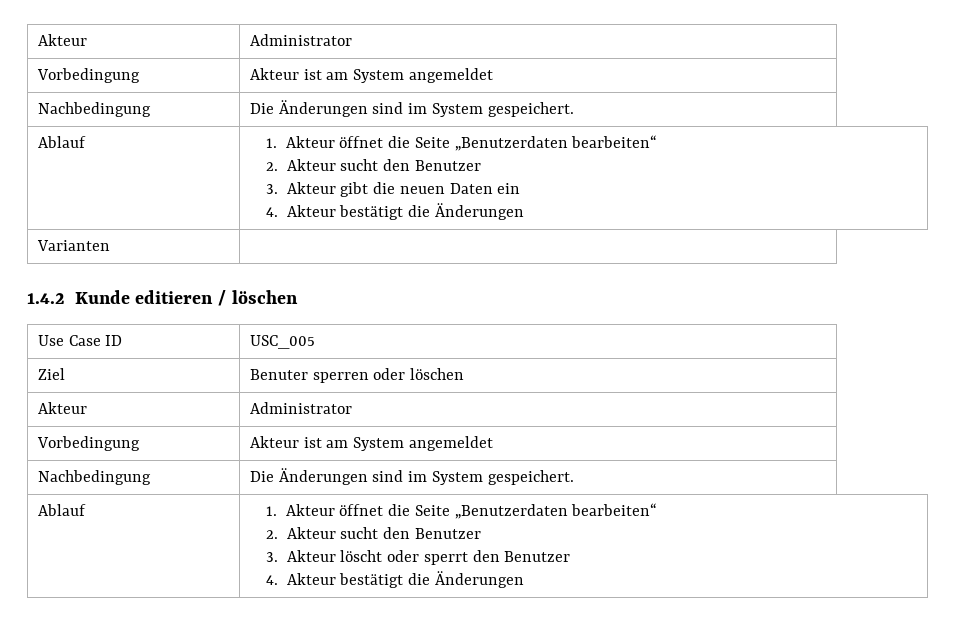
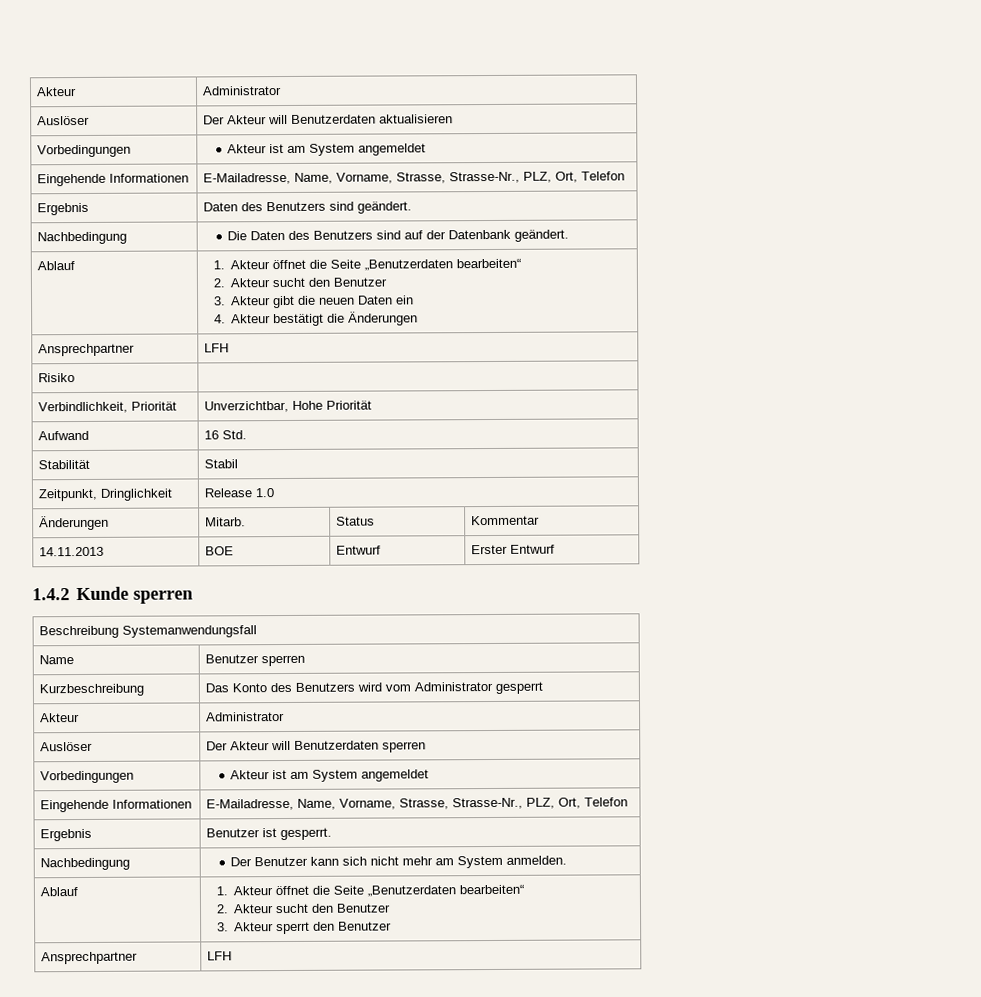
[37,34,87,46] [249,34,352,46] [36,68,140,83] [249,68,493,83] [37,102,151,117] [249,100,574,117] Akteur | Administrator // Vorbedingung | Akteur ist am System angemeldet // Nachbedingung | Die Änderungen sind im System gespeichert. -> [35,87,77,97] [201,86,282,96] [36,115,90,126] [202,114,453,125] [36,144,131,158] [227,143,427,156] [36,173,189,187] [202,171,625,185] [36,202,89,216] [202,201,412,214] [36,231,127,245] [227,229,570,242] Akteur | Administrator // Auslöser | Der Akteur will Benutzerdaten aktualisieren // Vorbedingungen | Akteur ist am System angemeldet // Eingehende Informationen | E-Mailadresse, Name, Vorname, Strasse, Strasse-Nr., PLZ, Ort, Telefon // Ergebnis | Daten des Benutzers sind geändert. // Nachbedingung | Die Daten des Benutzers sind auf der Datenbank geändert.
[36,240,110,251] [27,290,298,306] [37,335,123,346] [249,335,315,349] [37,368,65,380] [249,368,465,383] [37,402,87,414] [249,402,352,414] [36,436,140,451] [249,436,493,451] [37,470,151,485] [249,468,574,485] Varianten | // 1.4.2 Kunde editieren / löschen // Use Case ID | USC_005 // Ziel | Benuter sperren oder löschen // Akteur | Administrator // Vorbedingung | Akteur ist am System angemeldet // Nachbedingung | Die Änderungen sind im System gespeichert. -> [37,343,135,357] [203,343,229,353] [37,373,75,383] [37,401,177,414] [203,400,372,413] [37,430,89,441] [203,430,247,440] [37,459,90,470] [203,459,238,469] [37,488,173,502] [203,488,274,498] [38,515,109,531] [204,517,246,527] [335,516,375,526] [470,515,540,526] [38,546,104,557] [204,546,234,556] [335,545,381,555] [470,544,555,555] [32,586,194,604] [38,625,257,639] [38,655,74,665] [204,654,305,667] [38,683,144,697] [204,681,543,694] [39,713,80,723] [205,712,285,722] [39,741,93,752] [205,740,426,753] [39,770,134,784] [230,769,430,782] [39,799,192,813] [205,797,628,811] [39,828,92,842] [205,827,332,841] [39,857,130,871] [230,855,568,869] Ansprechpartner | LFH // Risiko | // Verbindlichkeit, Priorität | Unverzichtbar, Hohe Priorität // Aufwand | 16 Std. // Stabilität | Stabil // Zeitpunkt, Dringlichkeit | Release 1.0 // Änderungen | Mitarb. | Status | Kommentar // 14.11.2013 | BOE | Entwurf | Erster Entwurf // 1.4.2 Kunde sperren // Beschreibung Systemanwendungsfall // Name | Benutzer sperren // Kurzbeschreibung | Das Konto des Benutzers wird vom Administrator gesperrt // Akteur | Administrator // Auslöser | Der Akteur will Benutzerdaten sperren // Vorbedingungen | Akteur ist am System angemeldet // Eingehende Informationen | E-Mailadresse, Name, Vorname, Strasse, Strasse-Nr., PLZ, Ort, Telefon // Ergebnis | Benutzer ist gesperrt. // Nachbedingung | Der Benutzer kann sich nicht mehr am System anmelden.
[340,550,420,562] löscht oder -> (275, 927) none
[265,571,524,588] // 4. Akteur bestätigt die Änderungen -> [40,951,138,965] [206,951,232,961] // Ansprechpartner | LFH

